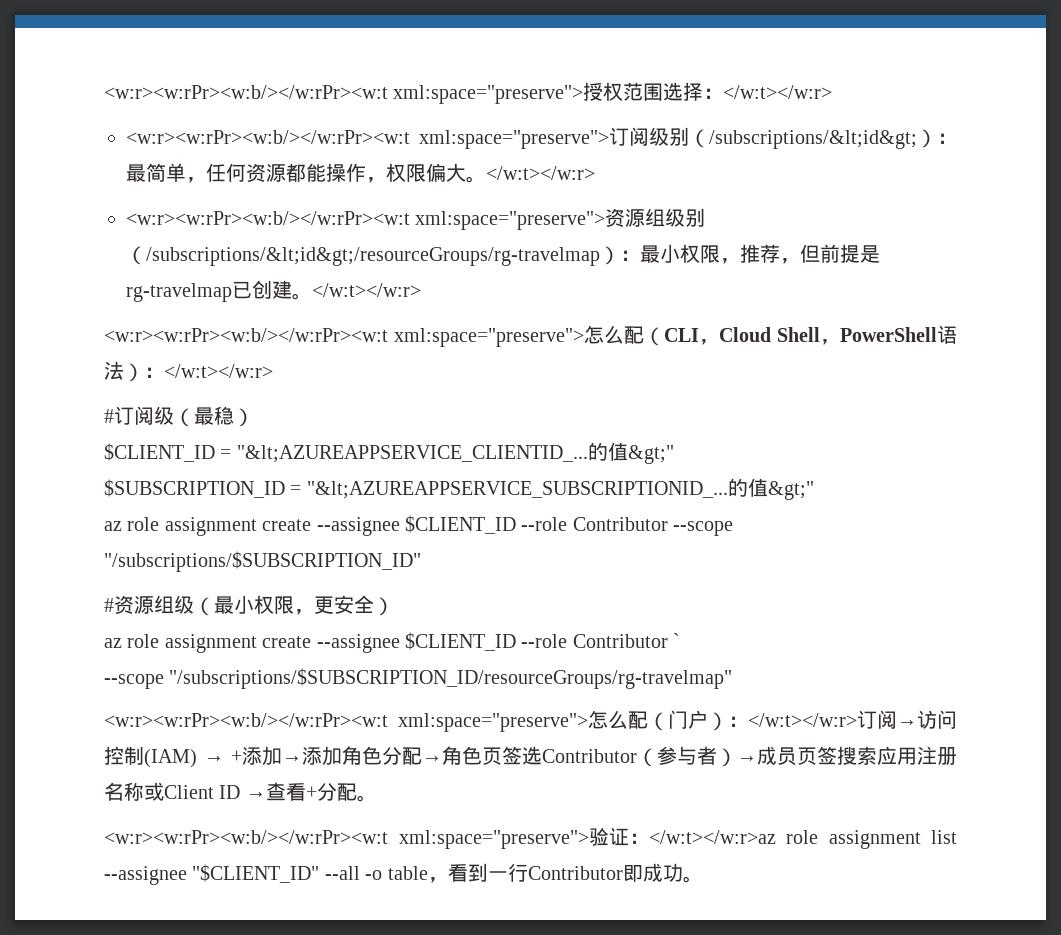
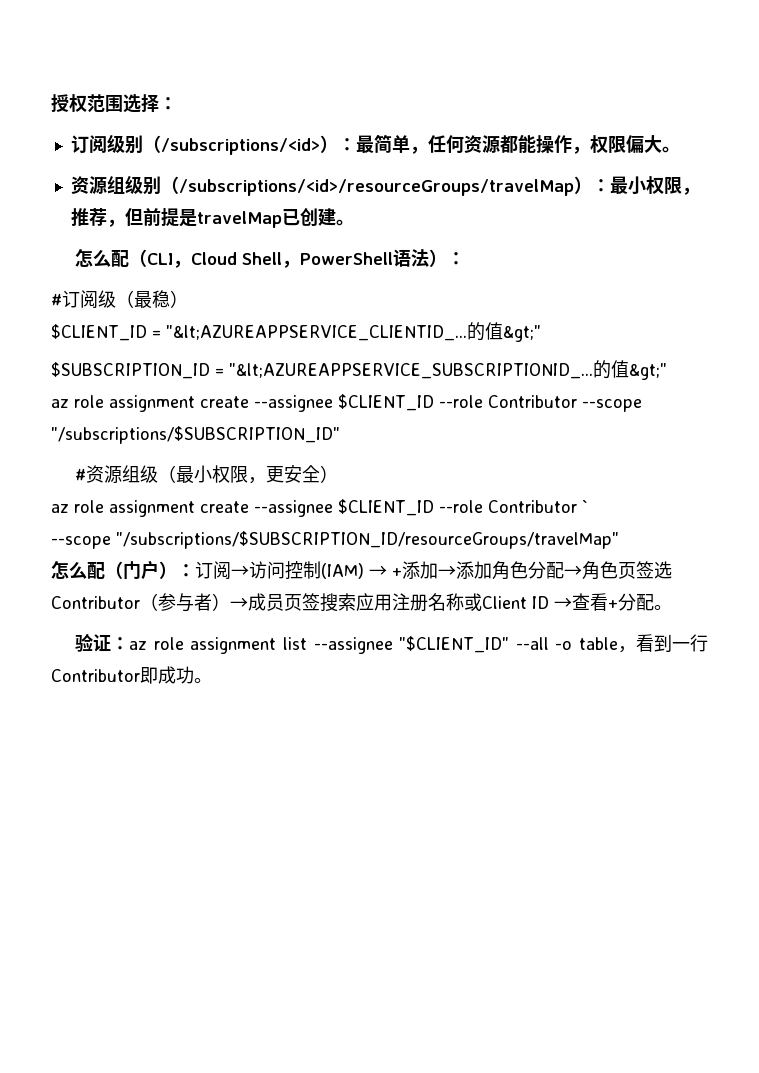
[104,85,584,104] <w:r><w:rPr><w:b/></w:rPr><w:t xml:space="preserve"> -> (51, 103) none
[723,85,833,99] [126,130,609,149] </w:t></w:r> // <w:r><w:rPr><w:b/></w:rPr><w:t xml:space="preserve"> -> (177, 103) //
[709,130,917,149] /subscriptions/&lt;id&gt; -> [160,138,320,155] /subscriptions/<id>
[486,166,595,180] [126,211,606,230] </w:t></w:r> // <w:r><w:rPr><w:b/></w:rPr><w:t xml:space="preserve"> -> (680, 149) //
[146,247,600,266] /subscriptions/&lt;id&gt;/resourceGroups/rg-travelmap -> [178,179,574,196] /subscriptions/<id>/resourceGroups/travelMap
[126,283,232,302] rg-travelmap -> [196,211,282,228] travelMap
[312,283,421,297] [104,328,584,347] </w:t></w:r> // <w:r><w:rPr><w:b/></w:rPr><w:t xml:space="preserve"> -> (354, 222) //
[164,364,273,378] </w:t></w:r> -> (466, 258) none
[169,668,733,689] [104,713,588,732] "/subscriptions/$SUBSCRIPTION_ID/resourceGroups/rg-travelmap" // <w:r><w:rPr><w:b/></w:rPr><w:t xml:space="preserve"> -> [116,531,619,549] "/subscriptions/$SUBSCRIPTION_ID/resourceGroups/travelMap" //
[748,713,857,727] </w:t></w:r> -> (195, 570) none
[104,827,776,849] <w:r><w:rPr><w:b/></w:rPr><w:t xml:space="preserve">验证：</w:t></w:r>az -> [75,633,148,652] 验证：az

